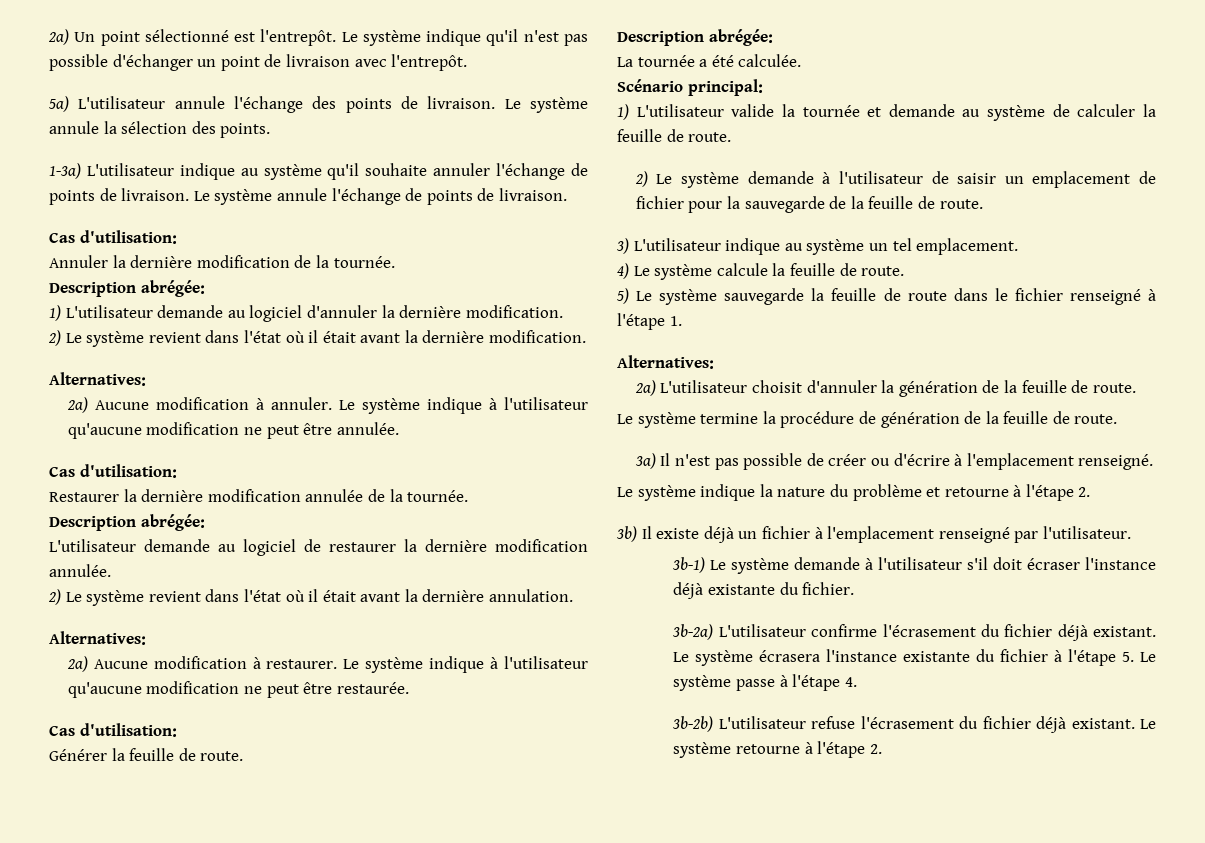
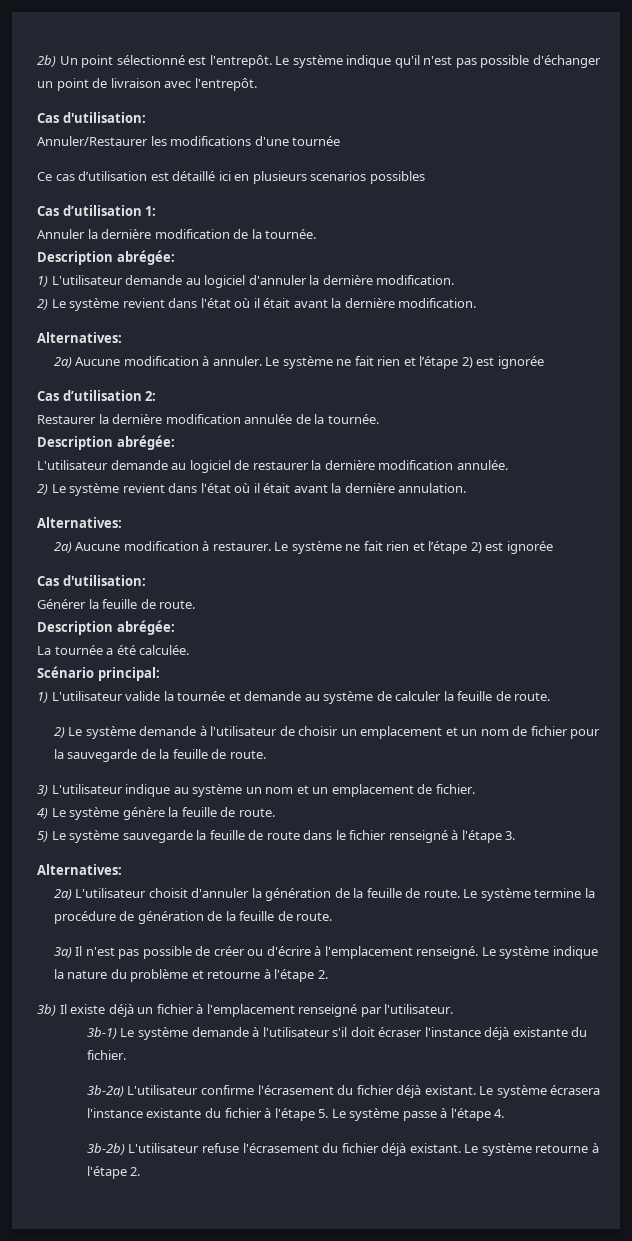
[48,29,69,45] 2a) -> [37,55,56,67] 2b)
[48,96,588,113] [49,121,271,138] [49,163,588,180] [49,188,567,205] [49,230,177,244] 5a) L'utilisateur annule l'échange des points de livraison. Le système annule la sélection des points. // 1-3a) L'utilisateur indique au système qu'il souhaite annuler l'échange de points de livraison. Le système annule l'échange de points de livraison. // Cas d'utilisation: -> [37,112,146,123] [37,136,341,146] [37,171,425,184] [37,205,157,216] Cas d'utilisation: // Annuler/Restaurer les modifications d'une tournée // Ce cas d’utilisation est détaillé ici en plusieurs scenarios possibles // Cas d’utilisation 1:
[426,397,589,414] [67,422,399,439] [49,464,177,478] indique à l'utilisateur qu'aucune modification ne peut être annulée. // Cas d'utilisation: -> [336,356,544,369] [37,390,157,401] ne fait rien et l’étape 2) est ignorée // Cas d’utilisation 2:
[429,656,588,673] [67,681,409,698] indique à l'utilisateur qu'aucune modification ne peut être restaurée. -> [345,541,553,554] ne fait rien et l’étape 2) est ignorée
[957,171,1131,188] saisir un emplacement -> [298,726,509,739] choisir un emplacement et un nom
[892,238,1019,255] tel emplacement. -> [265,784,475,797] nom et un emplacement de fichier.
[716,263,768,276] calcule -> [122,807,165,820] génère
[669,316,682,326] 1. -> [505,831,516,840] 3.
(1136, 388) // -> (460, 893) none
(1154, 462) // -> (479, 952) none

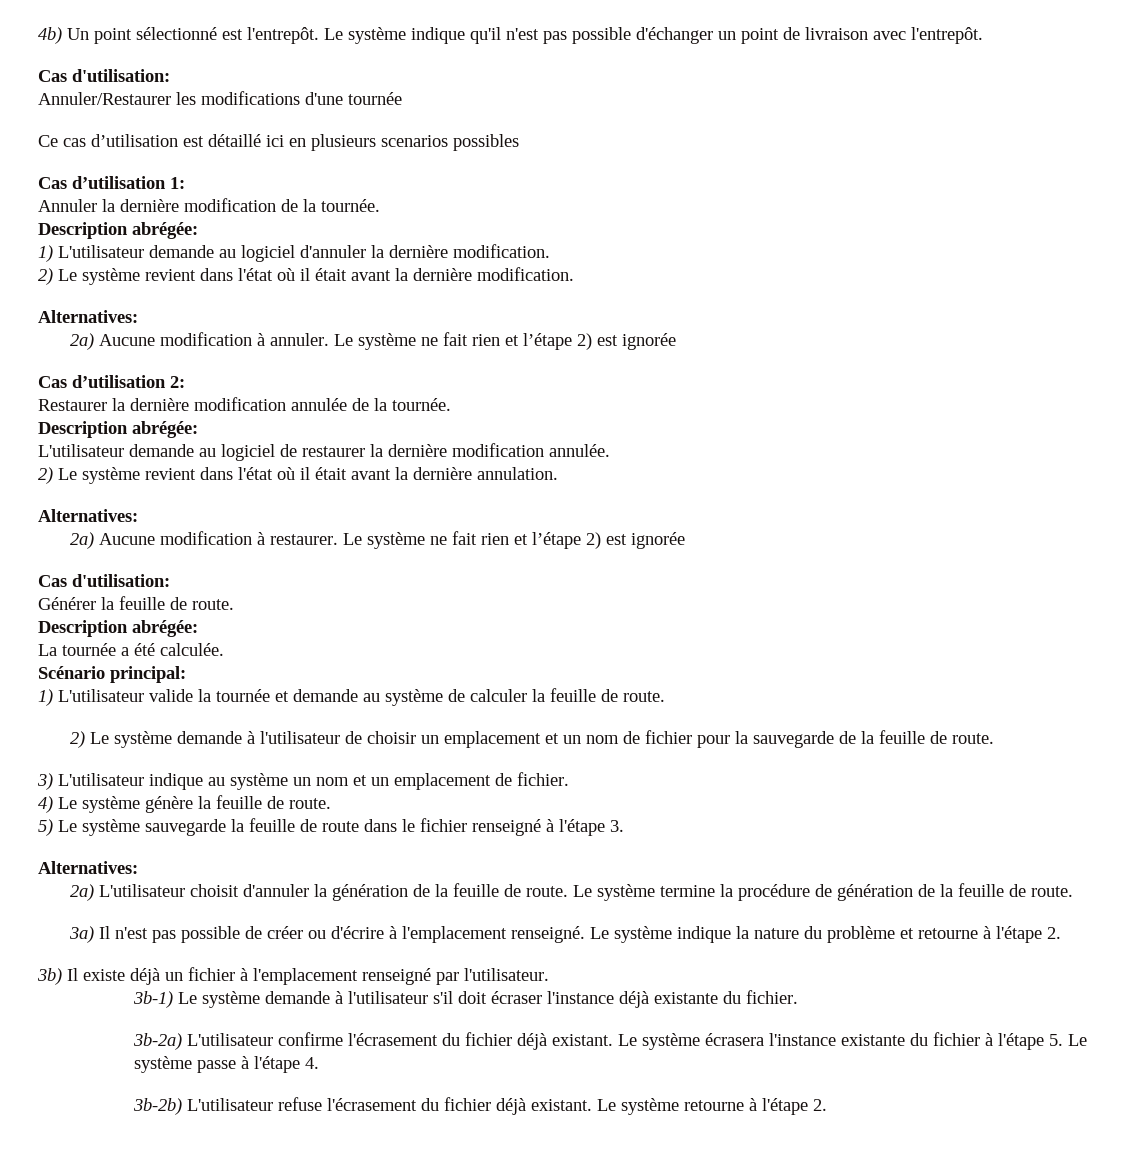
[37,55,56,67] 2b) -> [38,27,62,44] 4b)

